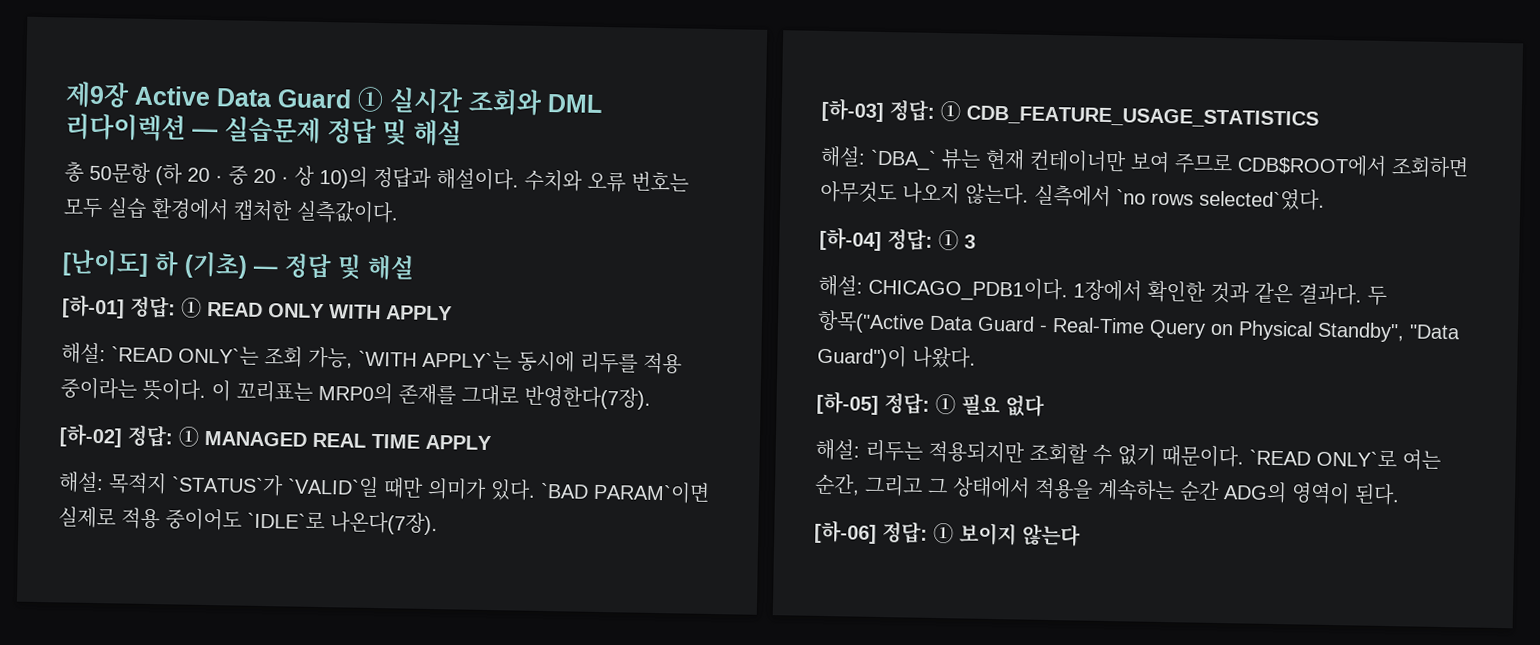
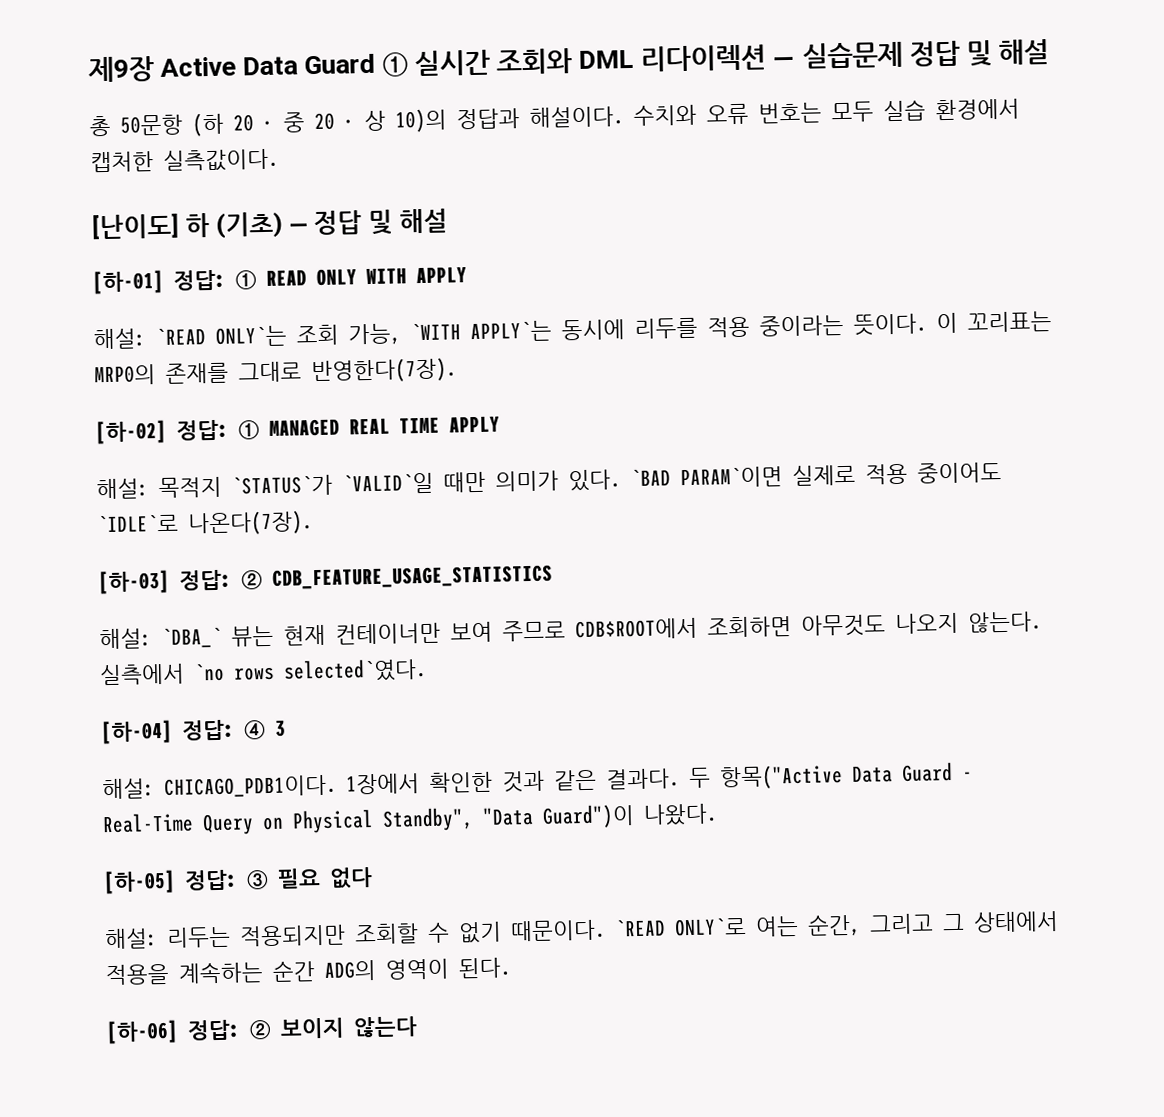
[940,101,961,122] ① -> [241,570,263,590] ②
[938,229,959,251] ① -> [244,720,266,740] ④
[935,393,956,415] ① -> [246,870,269,890] ③
[933,522,954,544] ① -> [249,1020,272,1040] ②

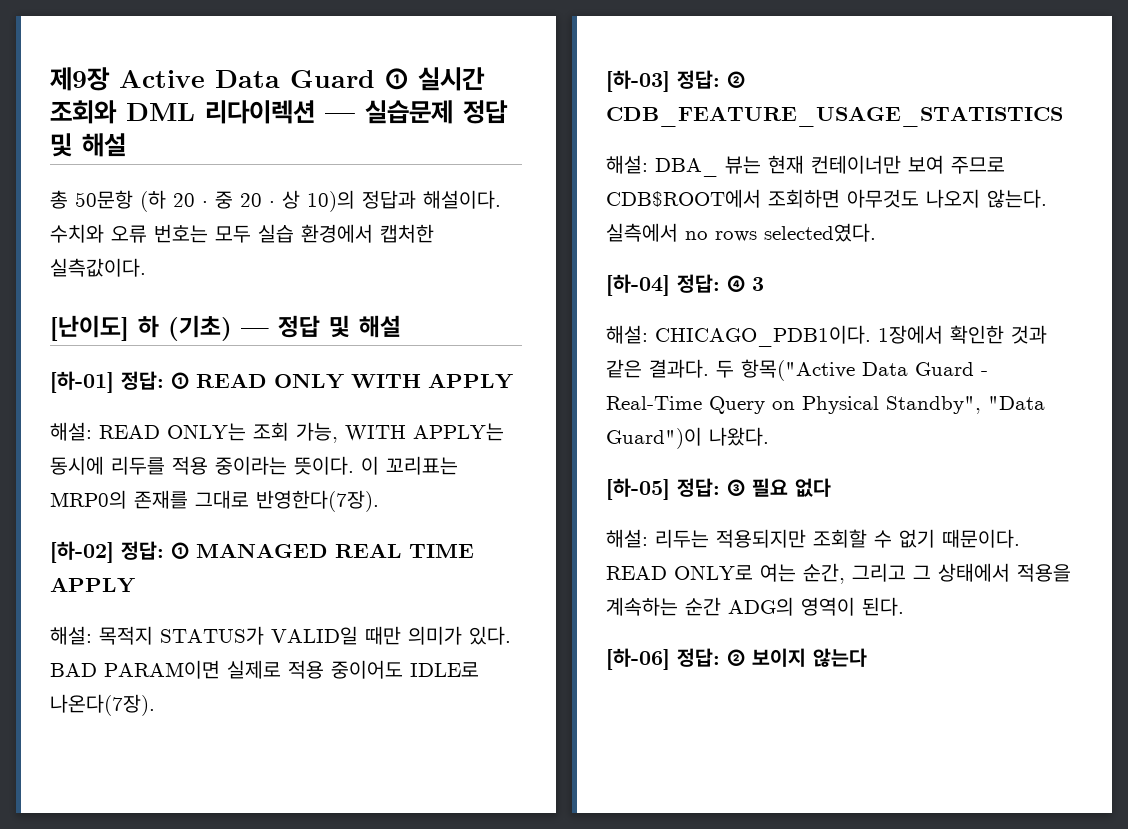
[155,320,552,347] `READ ONLY`는 조회 가능, `WITH APPLY`는 -> [99,422,504,443] READ ONLY는 조회 가능, WITH APPLY는
[231,472,434,497] `STATUS`가 `VALID`일 -> [160,626,358,645] STATUS가 VALID일
[630,466,783,489] `BAD PARAM`이면 -> [50,660,220,679] BAD PARAM이면
[97,513,179,533] `IDLE`로 -> [410,662,479,677] IDLE로
[161,626,222,649] `DBA_` -> [655,158,718,177] DBA_
[193,657,427,683] `no rows selected`였다. -> [685,223,876,242] no rows selected였다.
[614,916,747,937] `READ ONLY`로 -> [606,565,753,580] READ ONLY로

